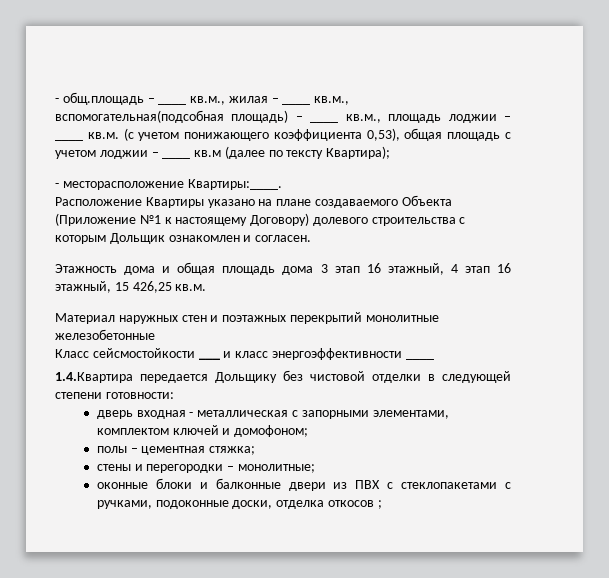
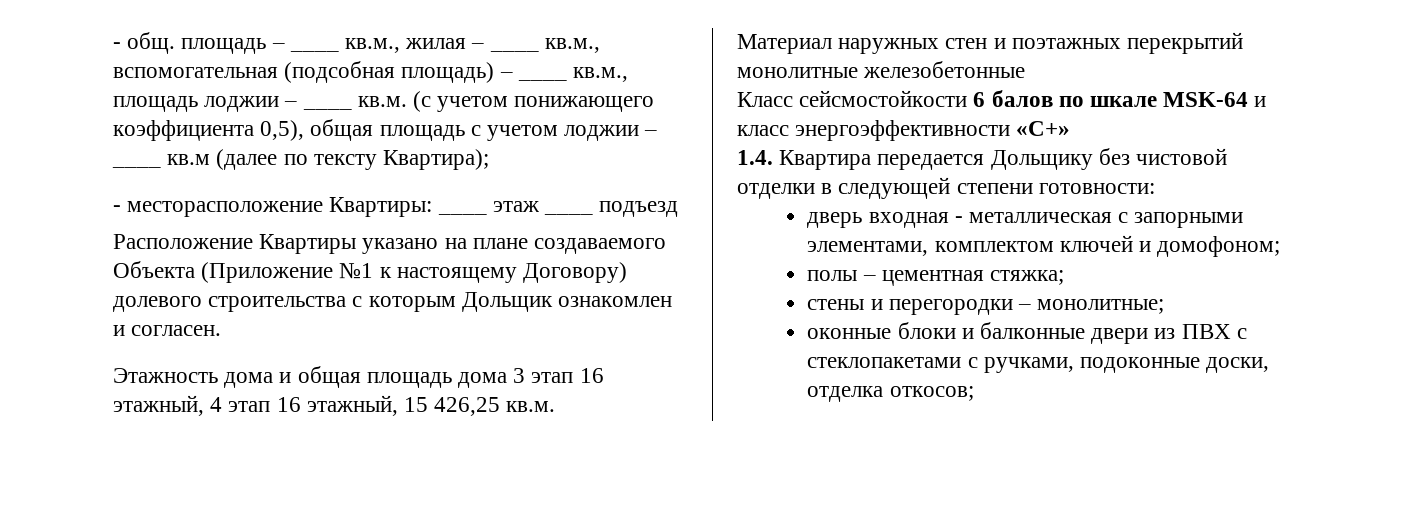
[55,92,144,105] - общ.площадь -> [113,32,267,54] - общ. площадь
[55,110,224,123] вспомогательная(подсобная -> [113,61,396,83] вспомогательная (подсобная
[366,128,400,141] 0,53), -> [260,120,305,141] 0,5),
[187,179,282,190] Квартиры:____. -> [329,197,487,217] [492,201,539,212] [544,201,679,217] Квартиры: ____ этаж ____ подъезд
[198,358,220,360] [223,348,434,360] [55,372,133,383] ___ и класс энергоэффективности ____ // 1.4.Квартира -> [973,90,1267,107] [737,120,1071,141] [737,150,872,170] 6 балов по шкале MSK-64 и класс энергоэффективности «С+» // 1.4. Квартира
[328,500,382,509] откосов ; -> [889,386,974,401] откосов;

